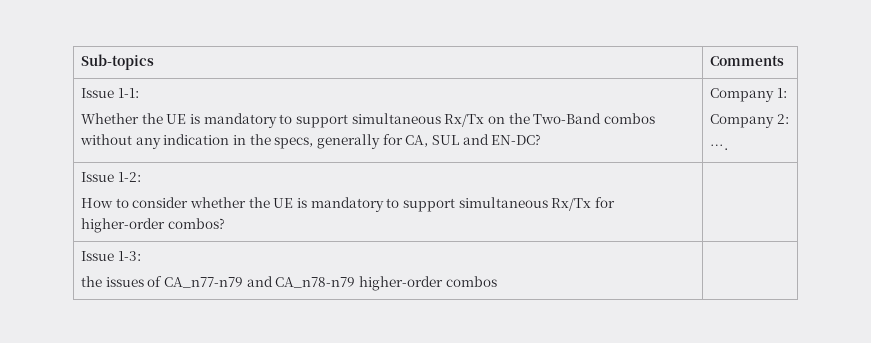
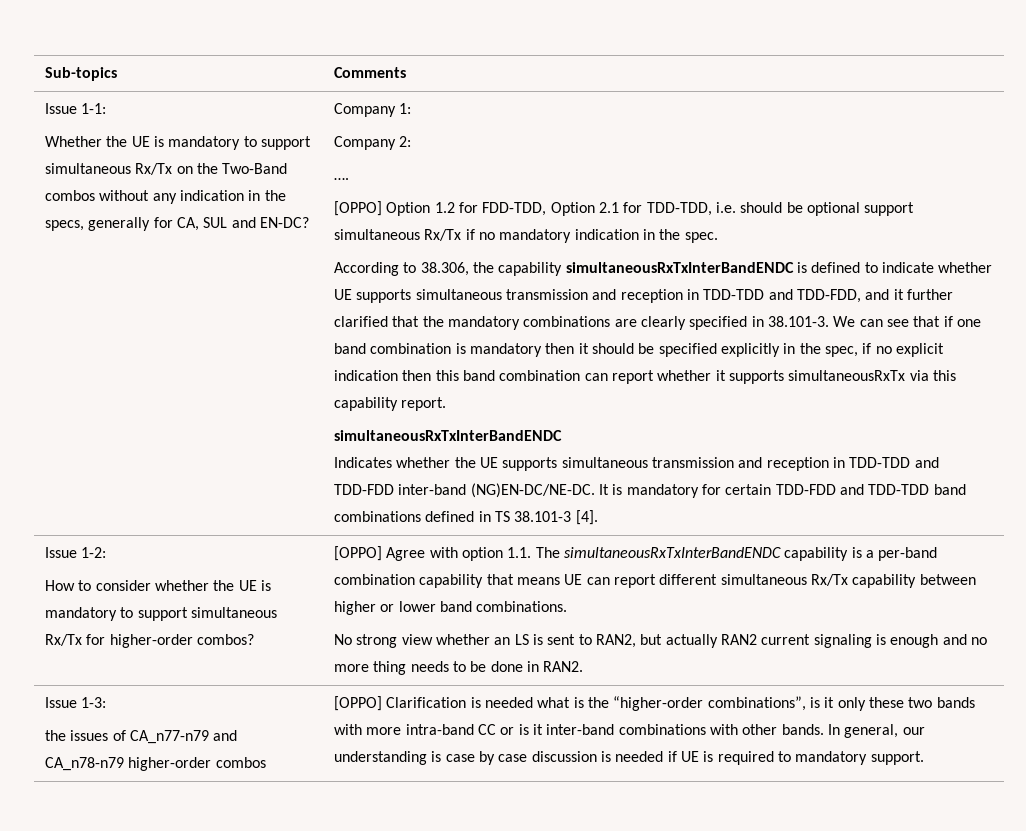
(729, 147) none -> [334,201,915,216] [334,229,718,243] [334,262,993,276] [334,289,953,303] [334,316,981,330] [334,343,944,357] [334,370,956,384] [334,397,447,411] [334,430,563,441] [334,457,939,471] [334,483,966,498] [334,510,598,525] // [OPPO] Option 1.2 for FDD-TDD, Option 2.1 for TDD-TDD, i.e. should be optional support simultaneous Rx/Tx if no mandatory indication in the spec. // According to 38.306, the capability simultaneousRxTxInterBandENDC is defined to indicate whether UE supports simultaneous transmission and reception in TDD-TDD and TDD-FDD, and it further clarified that the mandatory combinations are clearly specified in 38.101-3. We can see that if one band combination is mandatory then it should be specified explicitly in the spec, if no explicit indication then this band combination can report whether it supports simultaneousRxTx via this capability report. // simultaneousRxTxInterBandENDC // Indicates whether the UE supports simultaneous transmission and reception in TDD-TDD and TDD-FDD inter-band (NG)EN-DC/NE-DC. It is mandatory for certain TDD-FDD and TDD-TDD band combinations defined in TS 38.101-3 [4].
(225, 223) none -> [334,546,938,561] [334,574,976,588] [334,601,568,615] [334,634,987,648] [334,661,584,675] [OPPO] Agree with option 1.1. The simultaneousRxTxInterBandENDC capability is a per-band combination capability that means UE can report different simultaneous Rx/Tx capability between higher or lower band combinations. // No strong view whether an LS is sent to RAN2, but actually RAN2 current signaling is enough and no more thing needs to be done in RAN2.
(497, 281) none -> [334,696,975,711] [334,724,925,738] [334,751,924,765] [OPPO] Clarification is needed what is the “higher-order combinations”, is it only these two bands with more intra-band CC or is it inter-band combinations with other bands. In general, our understanding is case by case discussion is needed if UE is required to mandatory support.

